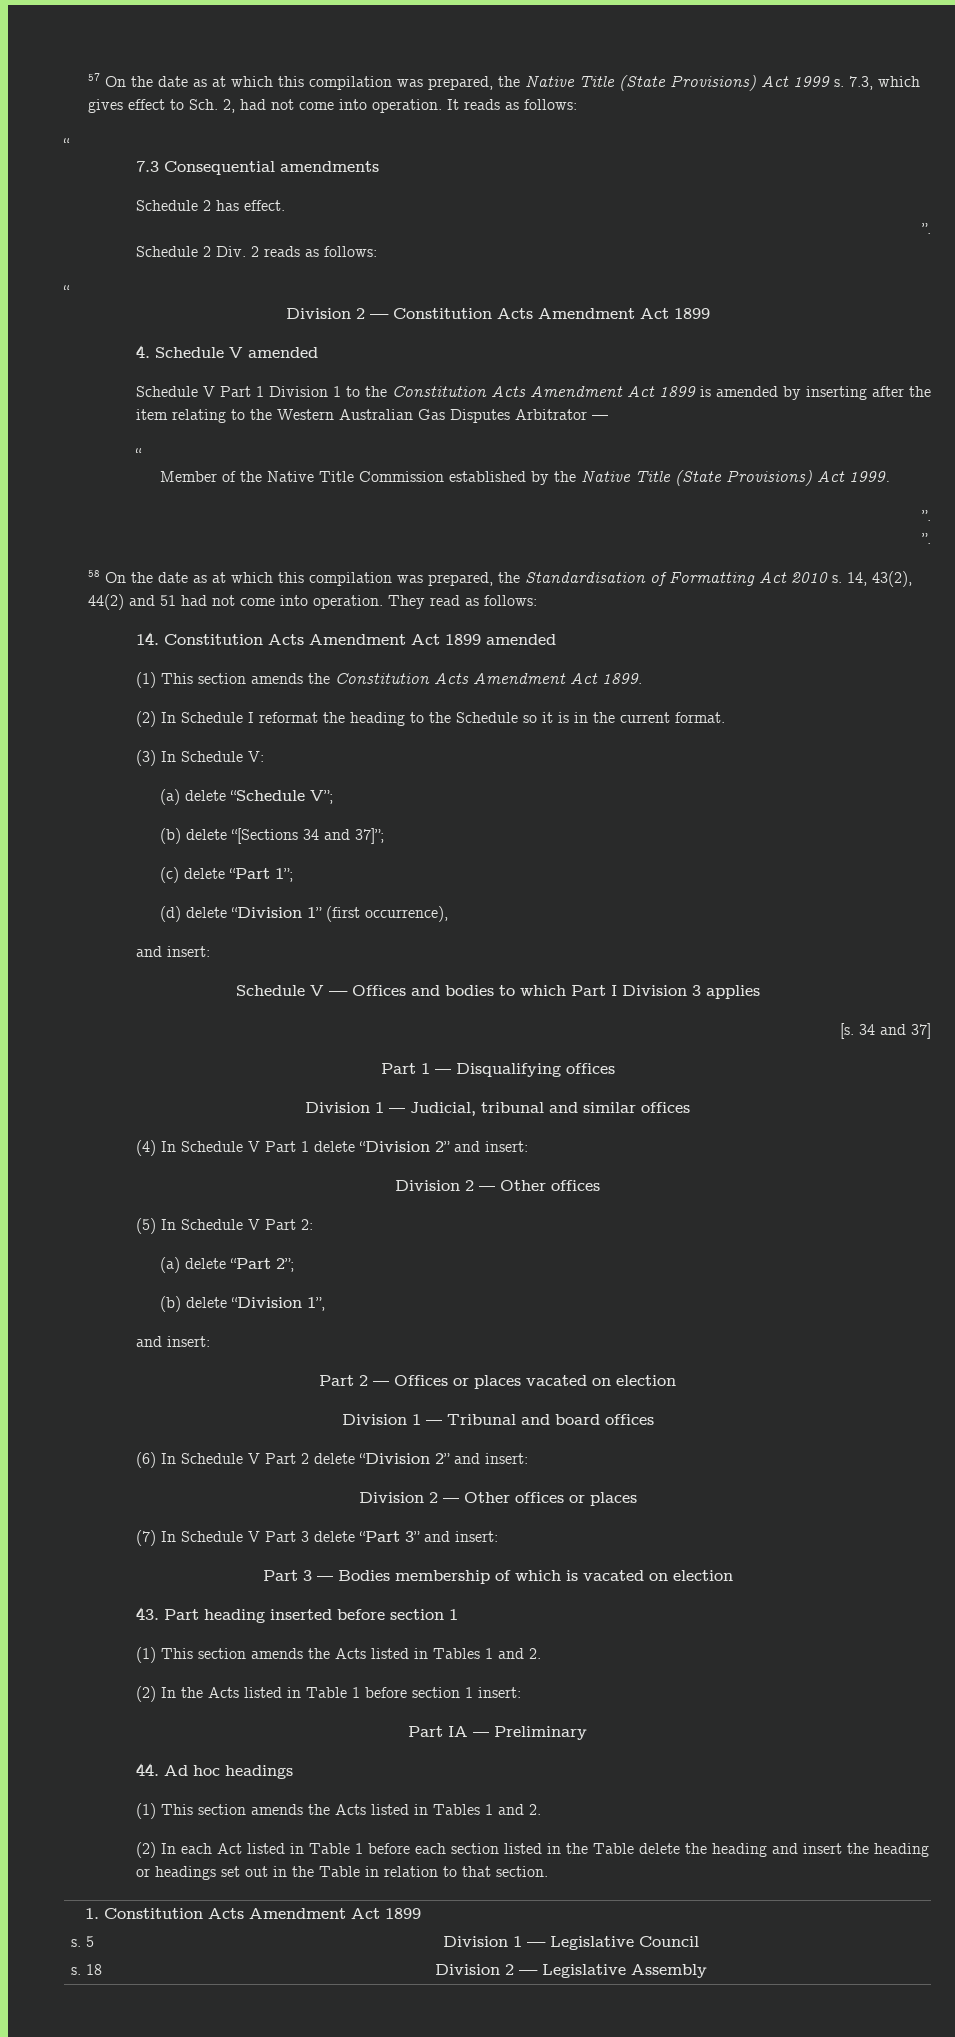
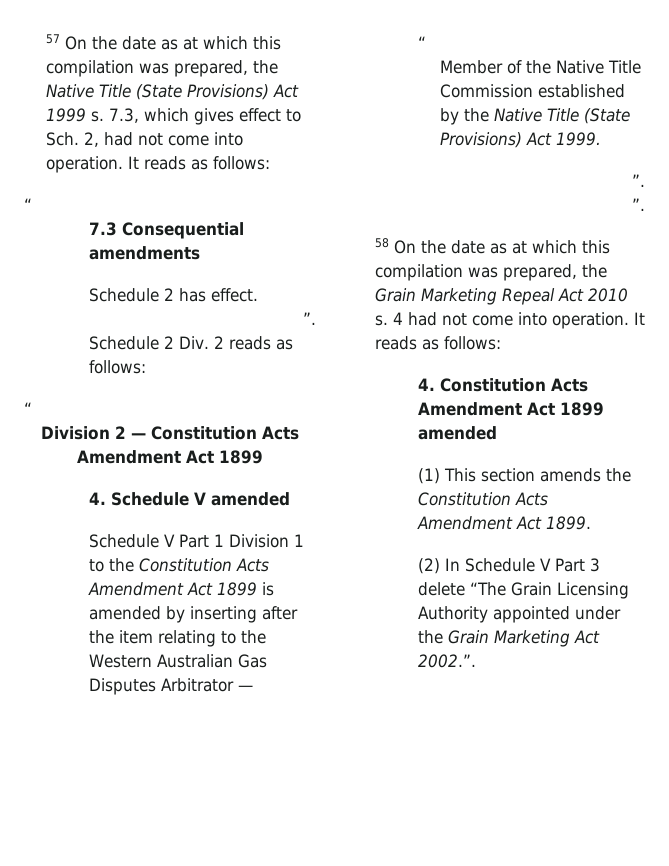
[524,571,912,587] [87,594,537,610] [135,632,159,645] Standardisation of Formatting Act 2010 s. 14, 43(2), 44(2) and 51 had not come into operation. They read as follows: // 14. -> [374,288,628,305] [374,312,645,329] [374,336,501,350] [418,378,436,391] Grain Marketing Repeal Act 2010 s. 4 had not come into operation. It reads as follows: // 4.
[247,712,725,726] [135,750,264,766] [159,789,333,805] [159,828,384,844] [159,867,293,883] [159,906,448,922] [135,946,210,957] [235,985,760,999] [840,1023,931,1039] [380,1063,615,1077] [305,1102,690,1116] [135,1140,528,1156] [395,1180,600,1191] [135,1218,313,1234] [159,1257,294,1273] [159,1296,325,1312] [135,1336,210,1347] [319,1375,676,1389] [341,1414,654,1425] [135,1452,528,1468] [358,1492,637,1506] [135,1530,498,1546] [262,1570,733,1584] [135,1607,458,1623] [135,1647,541,1663] [135,1686,521,1702] [408,1726,587,1740] [135,1763,293,1779] [135,1803,541,1819] [135,1842,929,1858] [135,1866,548,1880] [85,1908,422,1919] [70,1936,94,1947] [443,1936,699,1950] [70,1964,102,1975] [435,1964,707,1978] I reformat the heading to the Schedule so it is in the current format. // (3) In Schedule V: // (a) delete “Schedule V”; // (b) delete “[Sections 34 and 37]”; // (c) delete “Part 1”; // (d) delete “Division 1” (first occurrence), // and insert: // Schedule V — Offices and bodies to which Part I Division 3 applies // [s. 34 and 37] // Part 1 — Disqualifying offices // Division 1 — Judicial, tribunal and similar offices // (4) In Schedule V Part 1 delete “Division 2” and insert: // Division 2 — Other offices // (5) In Schedule V Part 2: // (a) delete “Part 2”; // (b) delete “Division 1”, // and insert: // Part 2 — Offices or places vacated on election // Division 1 — Tribunal and board offices // (6) In Schedule V Part 2 delete “Division 2” and insert: // Division 2 — Other offices or places // (7) In Schedule V Part 3 delete “Part 3” and insert: // Part 3 — Bodies membership of which is vacated on election // 43. Part heading inserted before section 1 // (1) This section amends the Acts listed in Tables 1 and 2. // (2) In the Acts listed in Table 1 before section 1 insert: // Part IA — Preliminary // 44. Ad hoc headings // (1) This section amends the Acts listed in Tables 1 and 2. // (2) In each Act listed in Table 1 before each section listed in the Table delete the heading and insert the heading or headings set out in the Table in relation to that section. // 1. Constitution Acts Amendment Act 1899 // s. 5 | Division 1 — Legislative Council // s. 18 | Division 2 — Legislative Assembly -> [540,558,601,572] [418,582,630,599] [418,606,622,623] [418,630,601,647] [418,654,477,668] V Part 3 delete “The Grain Licensing Authority appointed under the Grain Marketing Act 2002.”.

